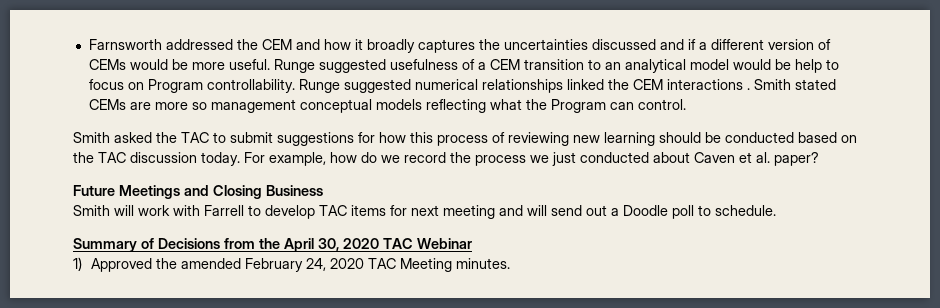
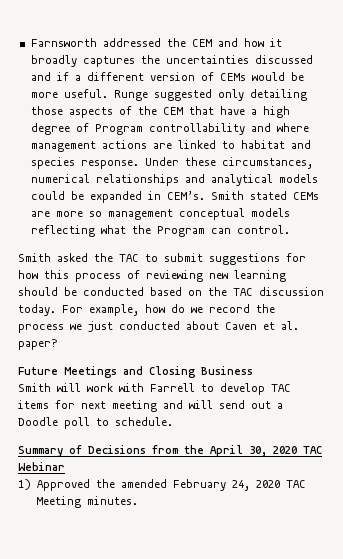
[389,59,839,73] [88,79,750,93] usefulness of a CEM transition to an analytical model would be help to focus on Program controllability. Runge suggested numerical relationships linked the CEM interactions . -> [217,89,307,101] [30,106,290,118] [30,123,309,135] [30,140,311,152] [30,157,313,169] [30,174,318,186] [30,191,205,203] only detailing those aspects of the CEM that have a high degree of Program controllability and where management actions are linked to habitat and species response. Under these circumstances, numerical relationships and analytical models could be expanded in CEM’s.

